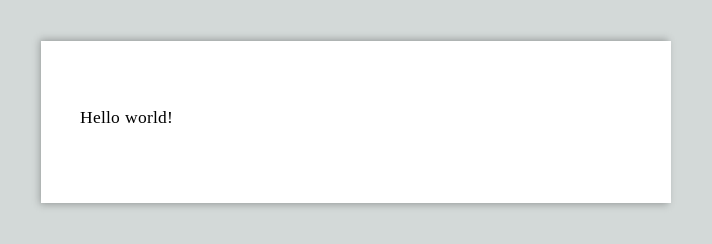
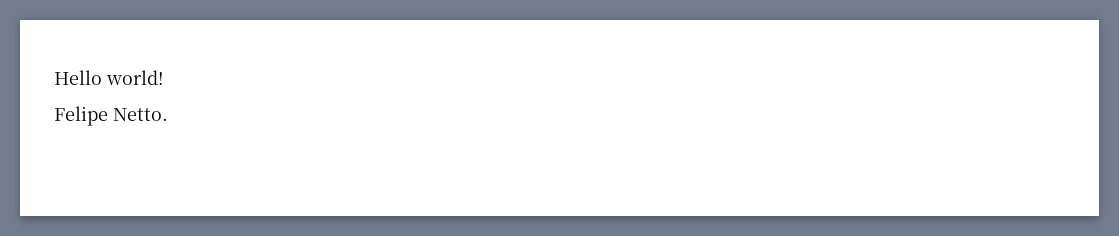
(173, 117) none -> [54,106,168,126] // Felipe Netto.

